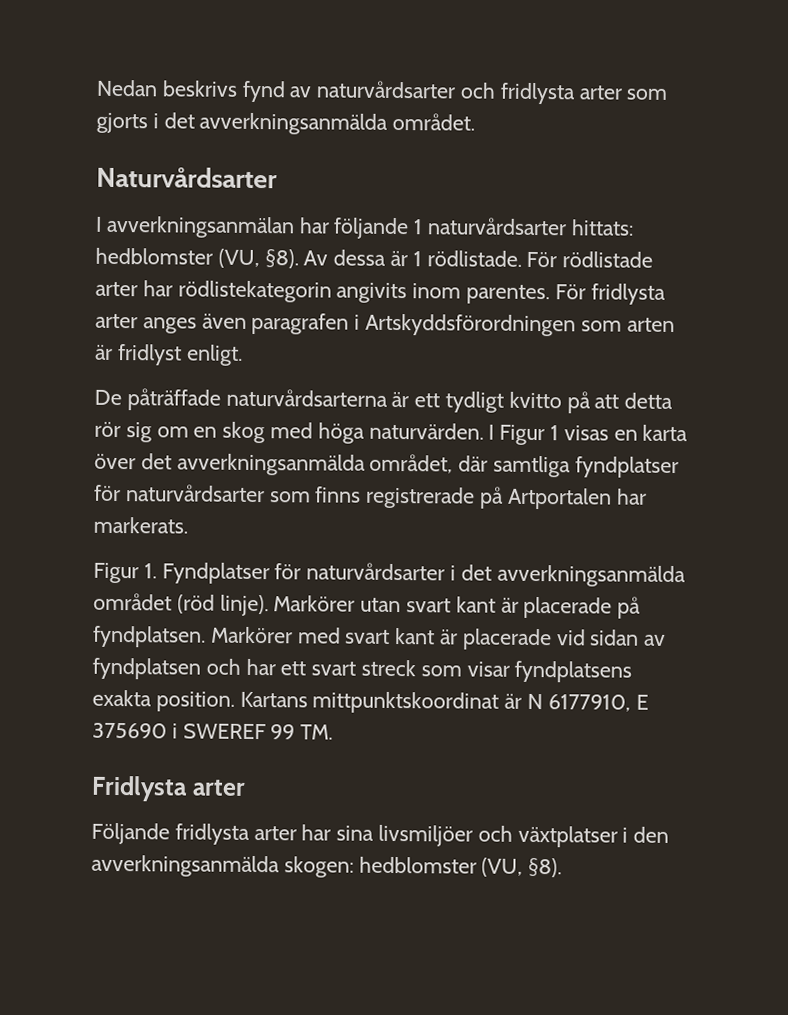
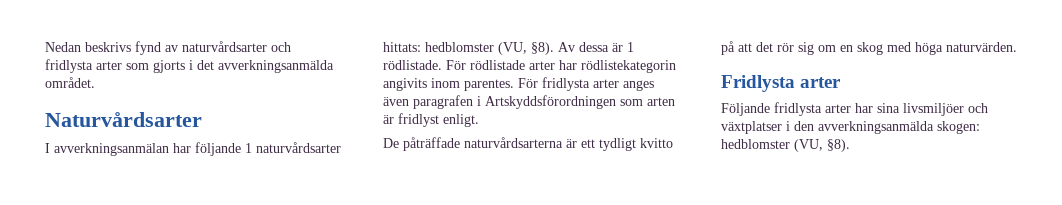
[624,392,674,409] detta -> [756,42,773,52] det
[488,424,689,446] [94,453,679,479] [94,484,647,510] [93,516,188,534] [93,562,686,588] [93,592,642,619] [92,625,667,651] [92,657,633,683] [92,689,649,714] [92,722,334,740] I Figur 1 visas en karta över det avverkningsanmälda området, där samtliga fyndplatser för naturvårdsarter som finns registrerade på Artportalen har markerats. // Figur 1. Fyndplatser för naturvårdsarter i det avverkningsanmälda området (röd linje). Markörer utan svart kant är placerade på fyndplatsen. Markörer med svart kant är placerade vid sidan av fyndplatsen och har ett svart streck som visar fyndplatsens exakta position. Kartans mittpunktskoordinat är N 6177910, E 375690 i SWEREF 99 TM. -> (1017, 47) none

